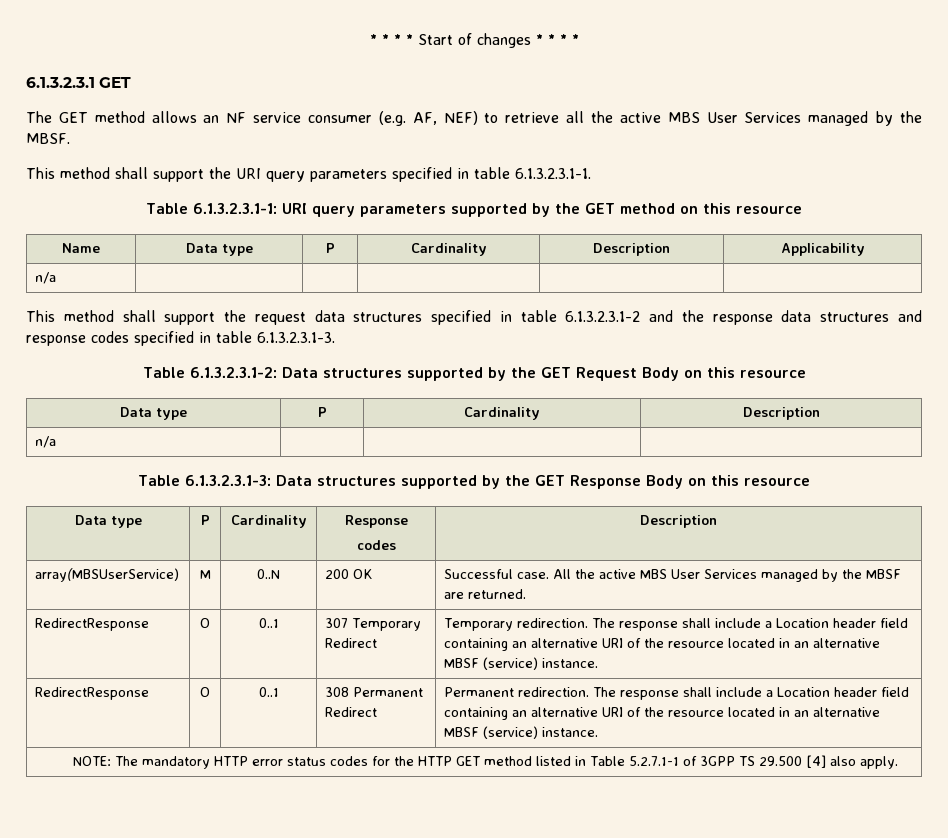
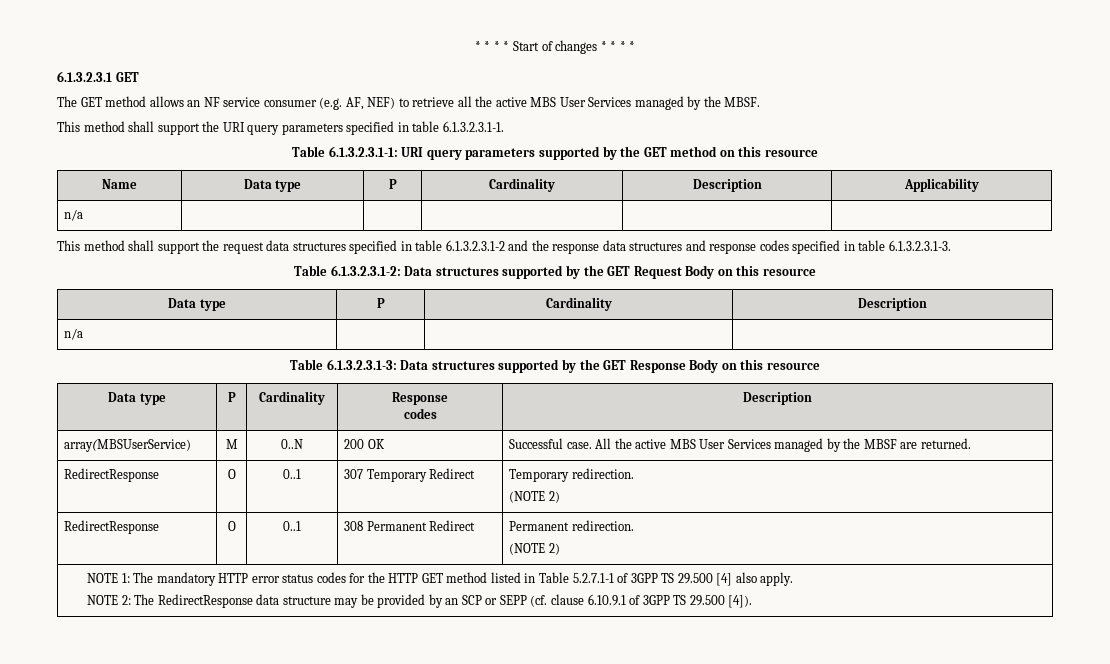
[592,618,909,631] [444,638,881,651] [444,657,599,670] The response shall include a Location header field containing an alternative URI of the resource located in an alternative MBSF (service) instance. -> [509,491,560,503] // (NOTE 2)
[593,687,910,700] [444,707,881,720] [444,726,599,739] [73,756,112,766] The response shall include a Location header field containing an alternative URI of the resource located in an alternative MBSF (service) instance. // NOTE: -> [509,543,560,555] [87,573,130,583] // (NOTE 2) // NOTE 1:
(899, 762) none -> [87,594,753,608] // NOTE 2: The RedirectResponse data structure may be provided by an SCP or SEPP (cf. clause 6.10.9.1 of 3GPP TS 29.500 [4]).

